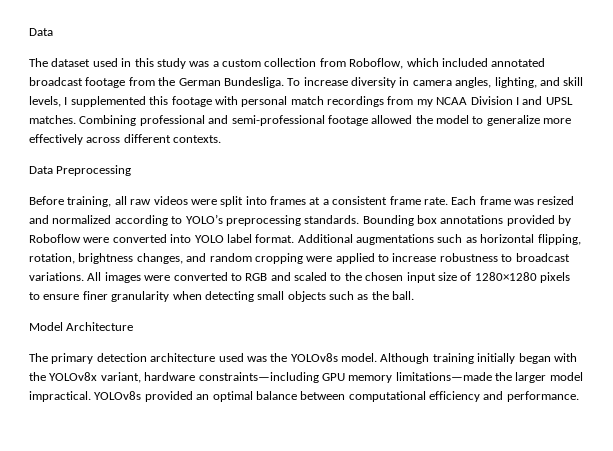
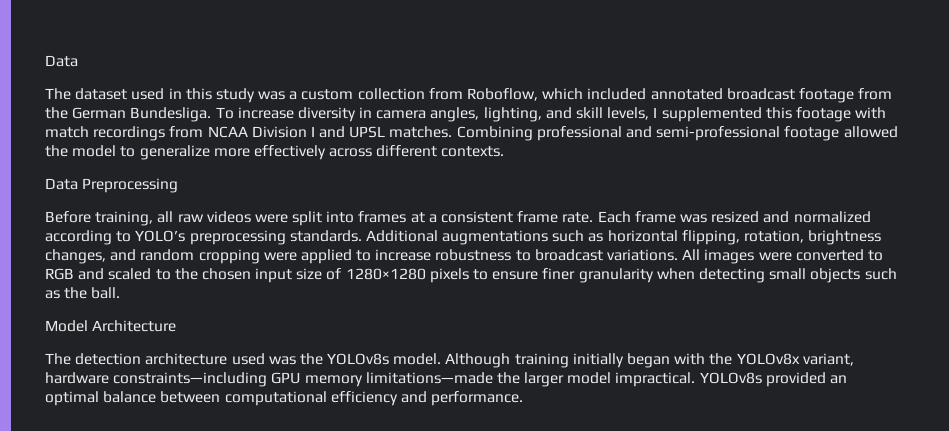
[241,96,288,107] personal -> (887, 113) none
[416,99,433,107] my -> (204, 132) none
[362,215,572,226] [29,234,295,243] Bounding box annotations provided by Roboflow were converted into YOLO label format. -> (362, 236) none
[51,353,94,364] primary -> (71, 359) none

